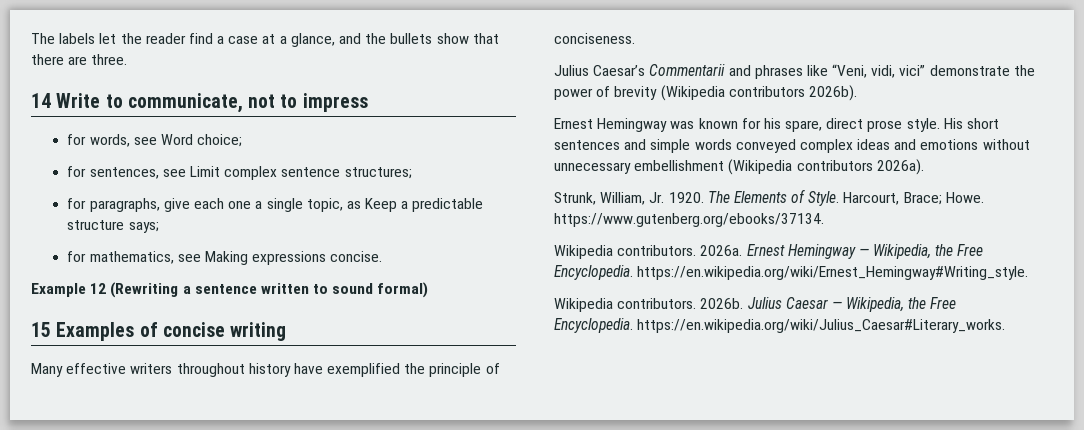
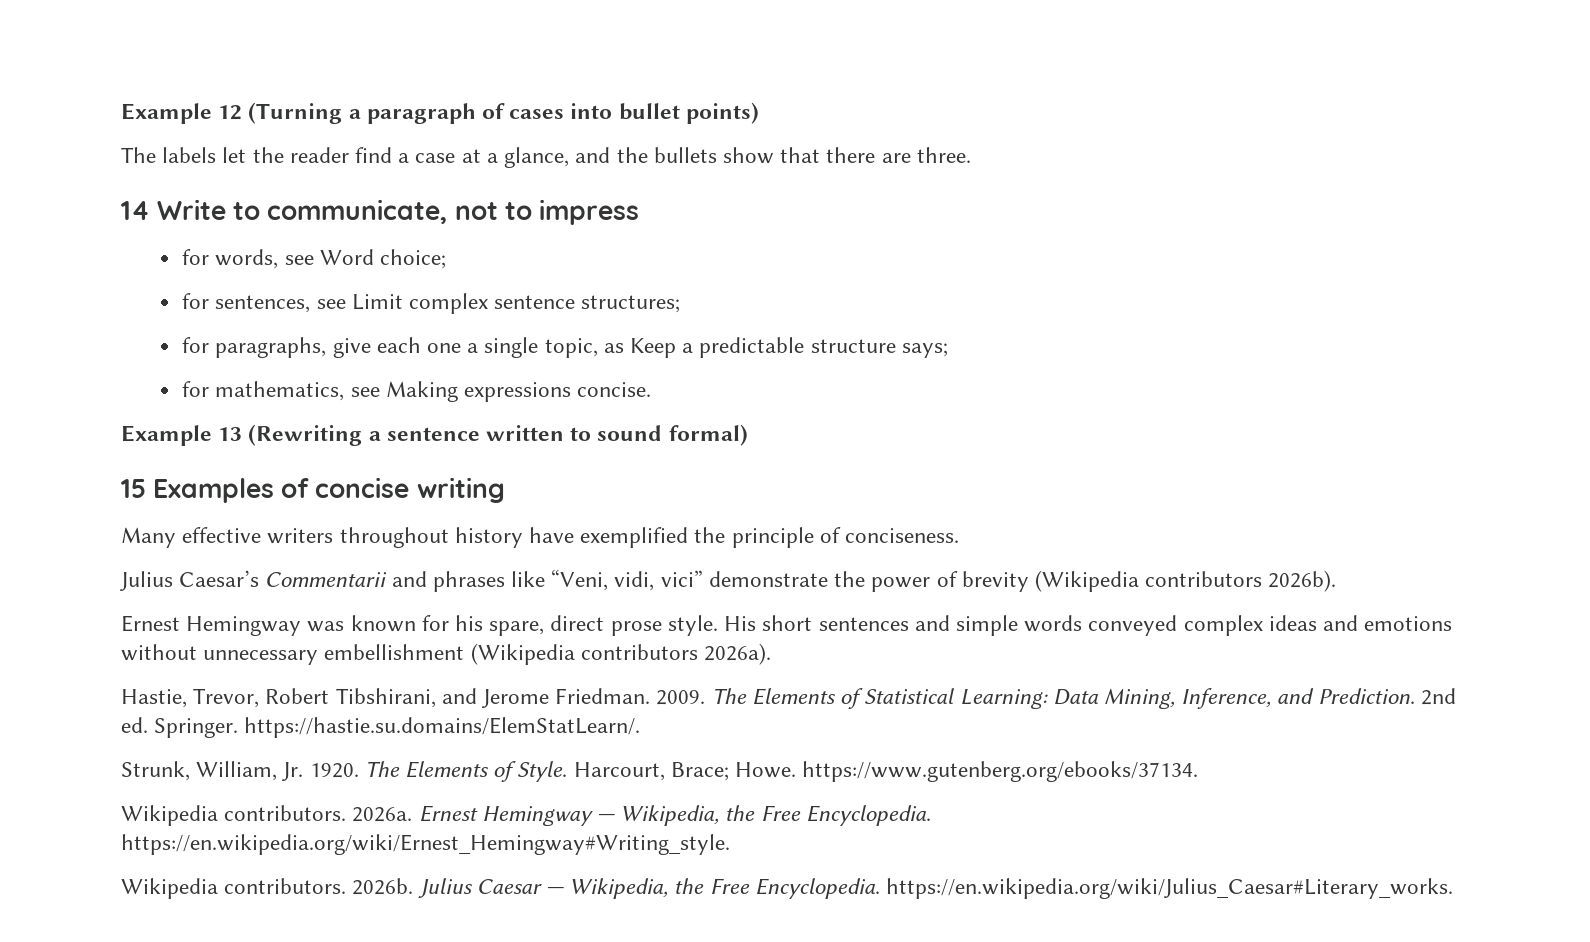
(31, 38) none -> [121,102,759,124] Example 12 (Turning a paragraph of cases into bullet points) //
[90,283,107,294] 12 -> [218,427,243,441] 13
(924, 167) none -> [121,688,1456,709] [121,717,641,738] // Hastie, Trevor, Robert Tibshirani, and Jerome Friedman. 2009. The Elements of Statistical Learning: Data Mining, Inference, and Prediction. 2nd ed. Springer. https://hastie.su.domains/ElemStatLearn/.

